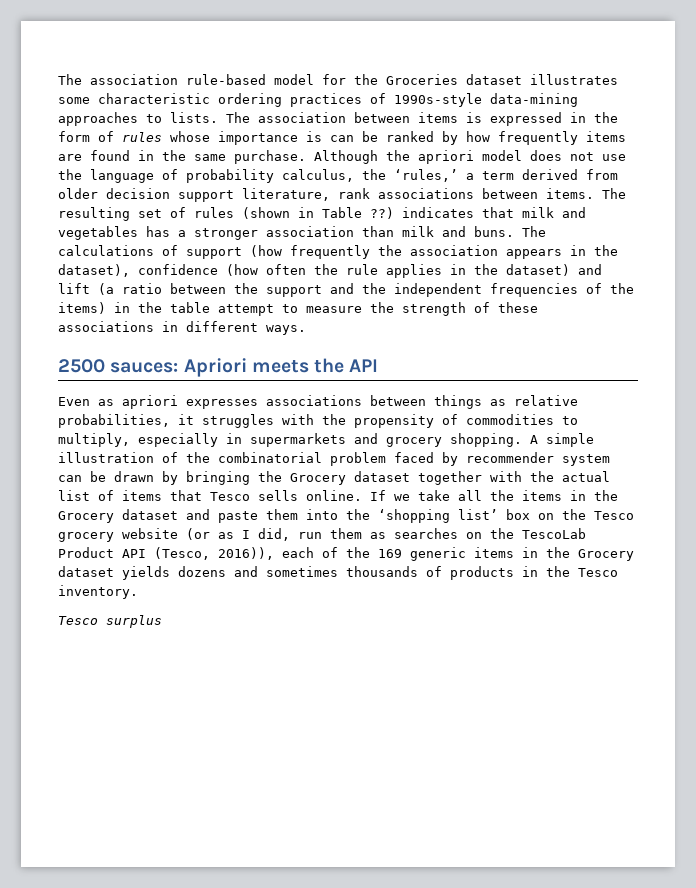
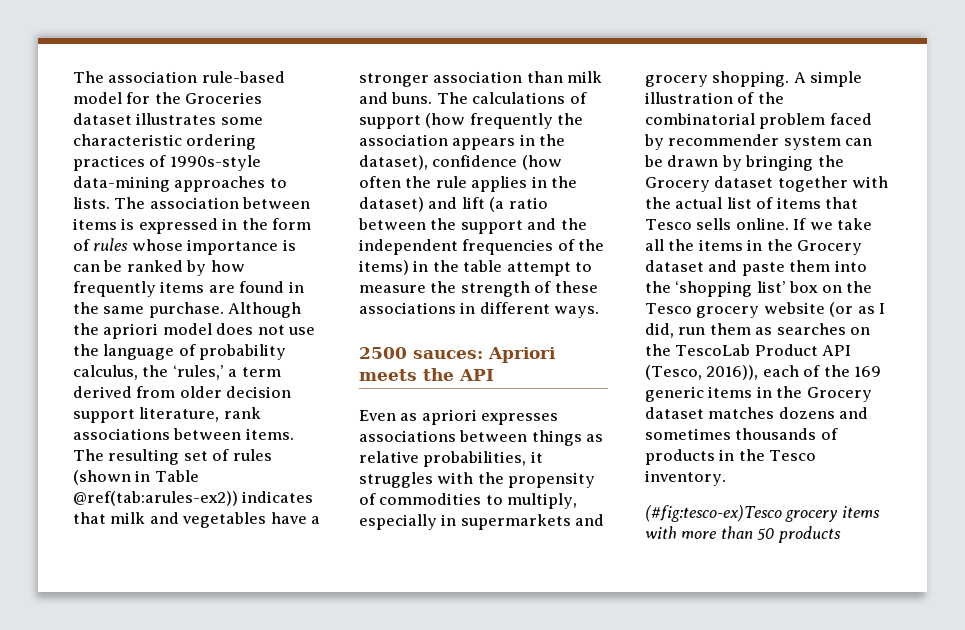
[370,207,394,219] ??) -> [73,491,238,506] @ref(tab:arules-ex2))
[146,226,170,237] has -> [270,512,307,524] have
[122,566,170,580] yields -> [708,407,775,419] matches
[58,615,162,628] Tesco surplus -> [645,505,880,522] [645,526,841,543] (#fig:tesco-ex)Tesco grocery items with more than 50 products

